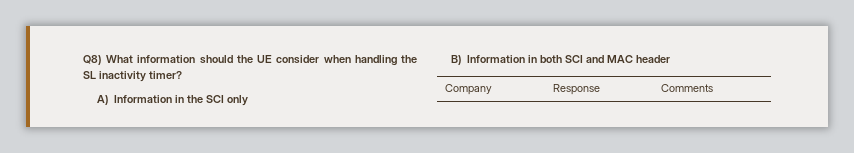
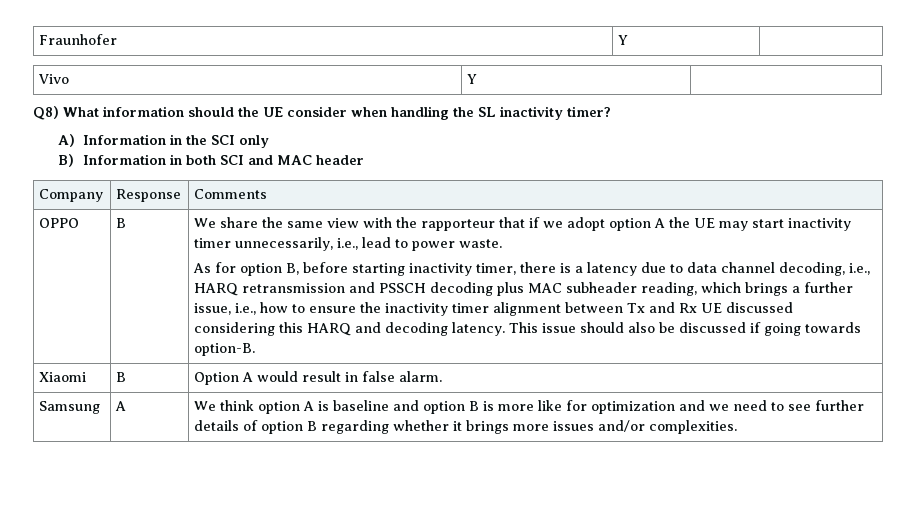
(83, 60) none -> [39,34,118,45] [618,35,629,45] [38,74,70,84] [467,74,478,84] Fraunhofer | Y | // Vivo | Y | //
(713, 88) none -> [39,218,80,228] [116,218,127,228] [194,217,852,231] [194,237,503,251] [193,262,871,276] [194,282,854,296] [194,302,794,316] [194,322,862,336] [194,343,256,356] [39,372,87,382] [116,372,127,382] [194,371,443,385] [39,401,101,414] [115,401,127,411] [194,400,865,414] [194,420,738,434] // OPPO | B | We share the same view with the rapporteur that if we adopt option A the UE may start inactivity timer unnecessarily, i.e., lead to power waste. // As for option B, before starting inactivity timer, there is a latency due to data channel decoding, i.e., HARQ retransmission and PSSCH decoding plus MAC subheader reading, which brings a further issue, i.e., how to ensure the inactivity timer alignment between Tx and Rx UE discussed considering this HARQ and decoding latency. This issue should also be discussed if going towards option-B. // Xiaomi | B | Option A would result in false alarm. // Samsung | A | We think option A is baseline and option B is more like for optimization and we need to see further details of option B regarding whether it brings more issues and/or complexities.

